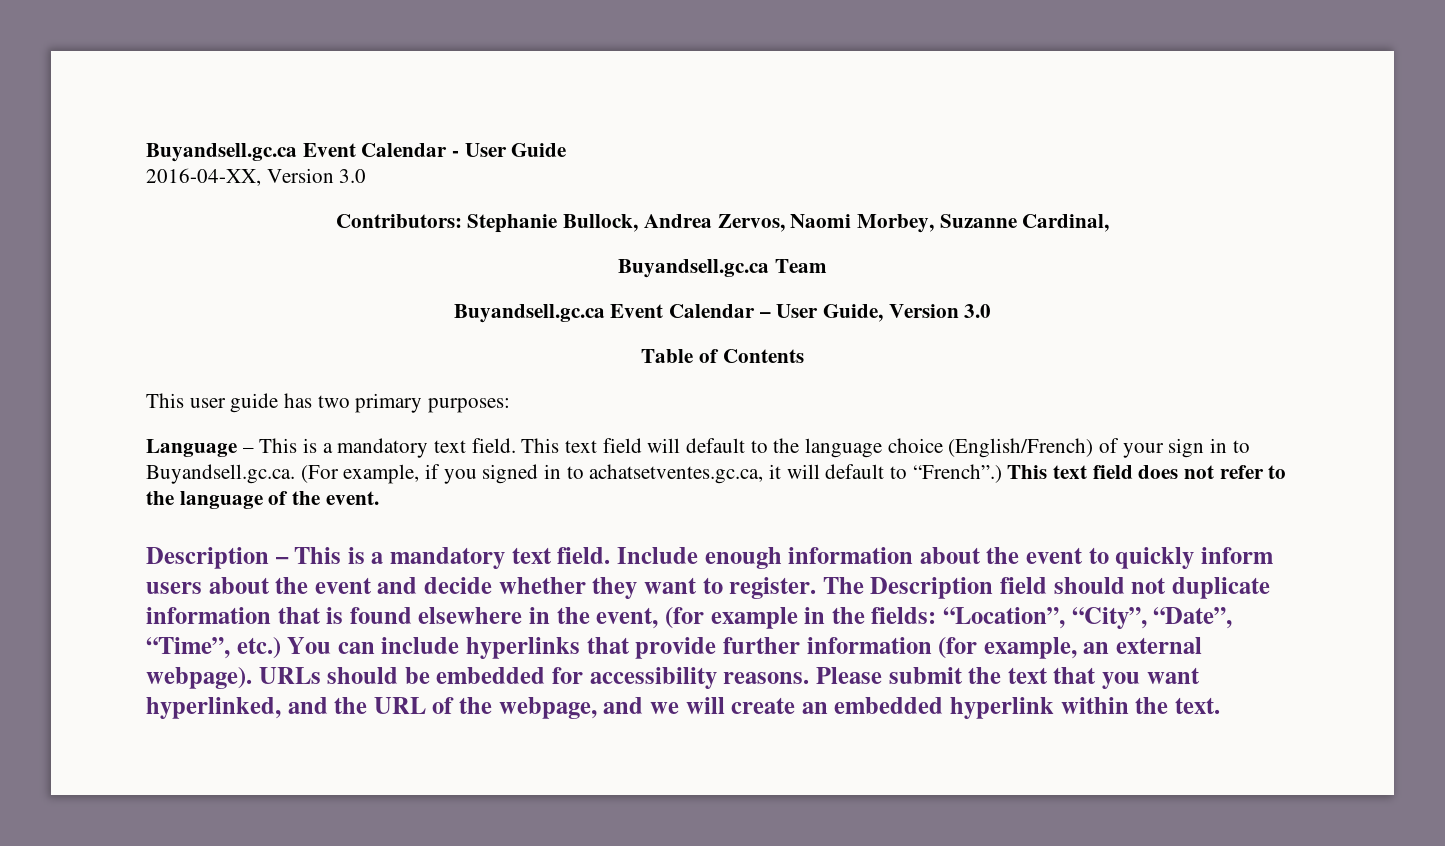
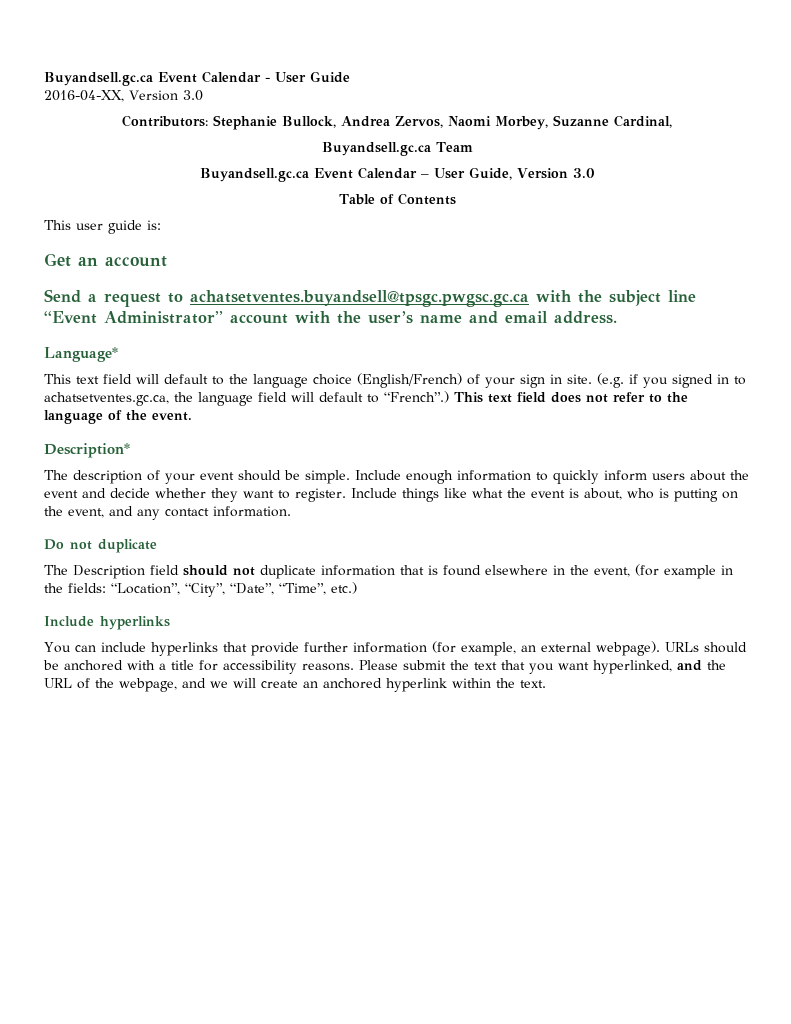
[284,393,511,413] [146,438,516,458] has two primary purposes: // Language – This is a mandatory text field. -> [147,220,161,230] [44,253,167,267] [44,289,696,307] [44,311,617,324] [44,347,118,362] is: // Get an account // Send a request to achatsetventes.buyandsell@tpsgc.pwgsc.gc.ca with the subject line “Event Administrator” account with the user’s name and email address. // Language* //
[1232,440,1250,453] [146,464,420,484] to Buyandsell.gc.ca. (For example, -> [567,373,624,388] site. (e.g.
[769,464,782,479] it -> [174,392,287,406] the language field
[146,547,1083,569] Description – This is a mandatory text field. Include enough information about the event -> [44,443,130,458] [44,470,531,484] Description* // The description of your event should be simple. Include enough information
(817, 588) none -> [351,488,738,502] [44,506,291,520] [44,539,157,553] Include things like what the event is about, who is putting on the event, and any contact information. // Do not duplicate //
(281, 648) none -> [44,616,170,630] // Include hyperlinks //
[436,667,546,684] embedded -> [64,660,194,671] anchored with a title
[834,697,944,714] embedded -> [323,678,382,689] anchored

